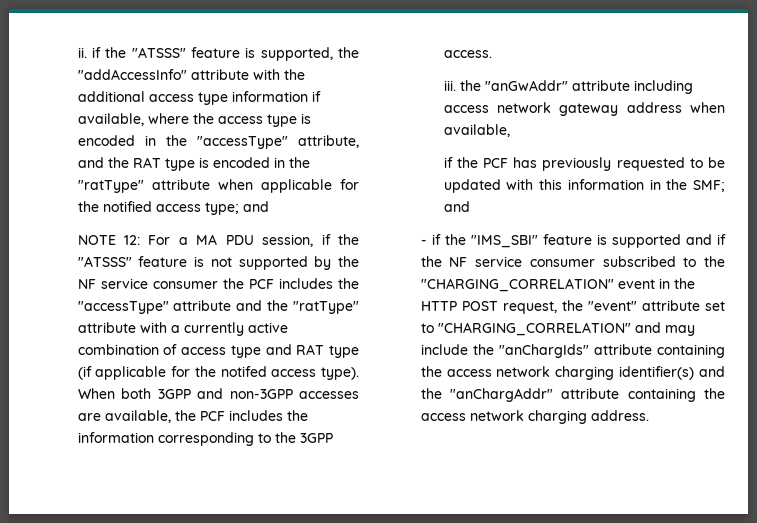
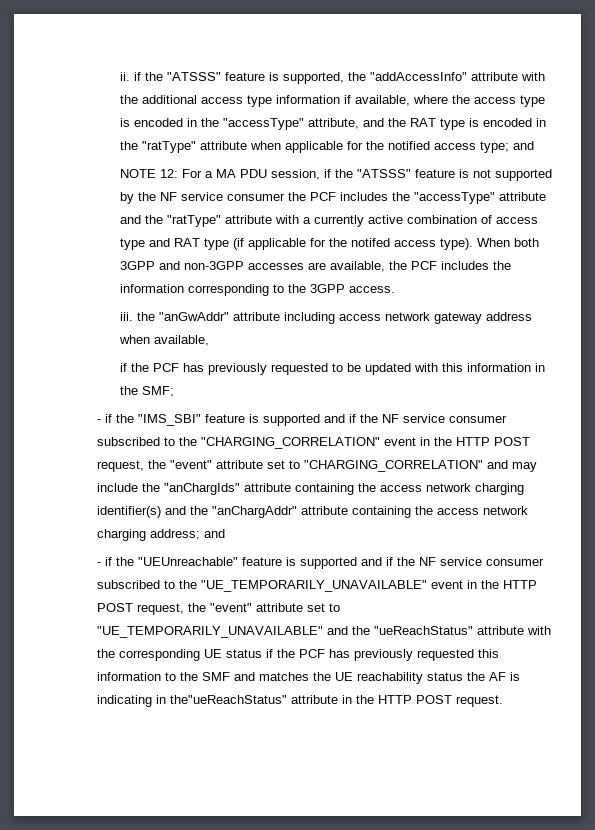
[443,201,470,212] and -> (175, 391) none
[590,410,649,421] address. -> [150,529,226,540] [97,557,545,569] [97,580,538,592] [97,603,341,615] [97,626,552,638] [97,649,500,661] [97,672,521,684] [97,695,504,707] address; and // - if the "UEUnreachable" feature is supported and if the NF service consumer subscribed to the "UE_TEMPORARILY_UNAVAILABLE" event in the HTTP POST request, the "event" attribute set to "UE_TEMPORARILY_UNAVAILABLE" and the "ueReachStatus" attribute with the corresponding UE status if the PCF has previously requested this information to the SMF and matches the UE reachability status the AF is indicating in the"ueReachStatus" attribute in the HTTP POST request.

